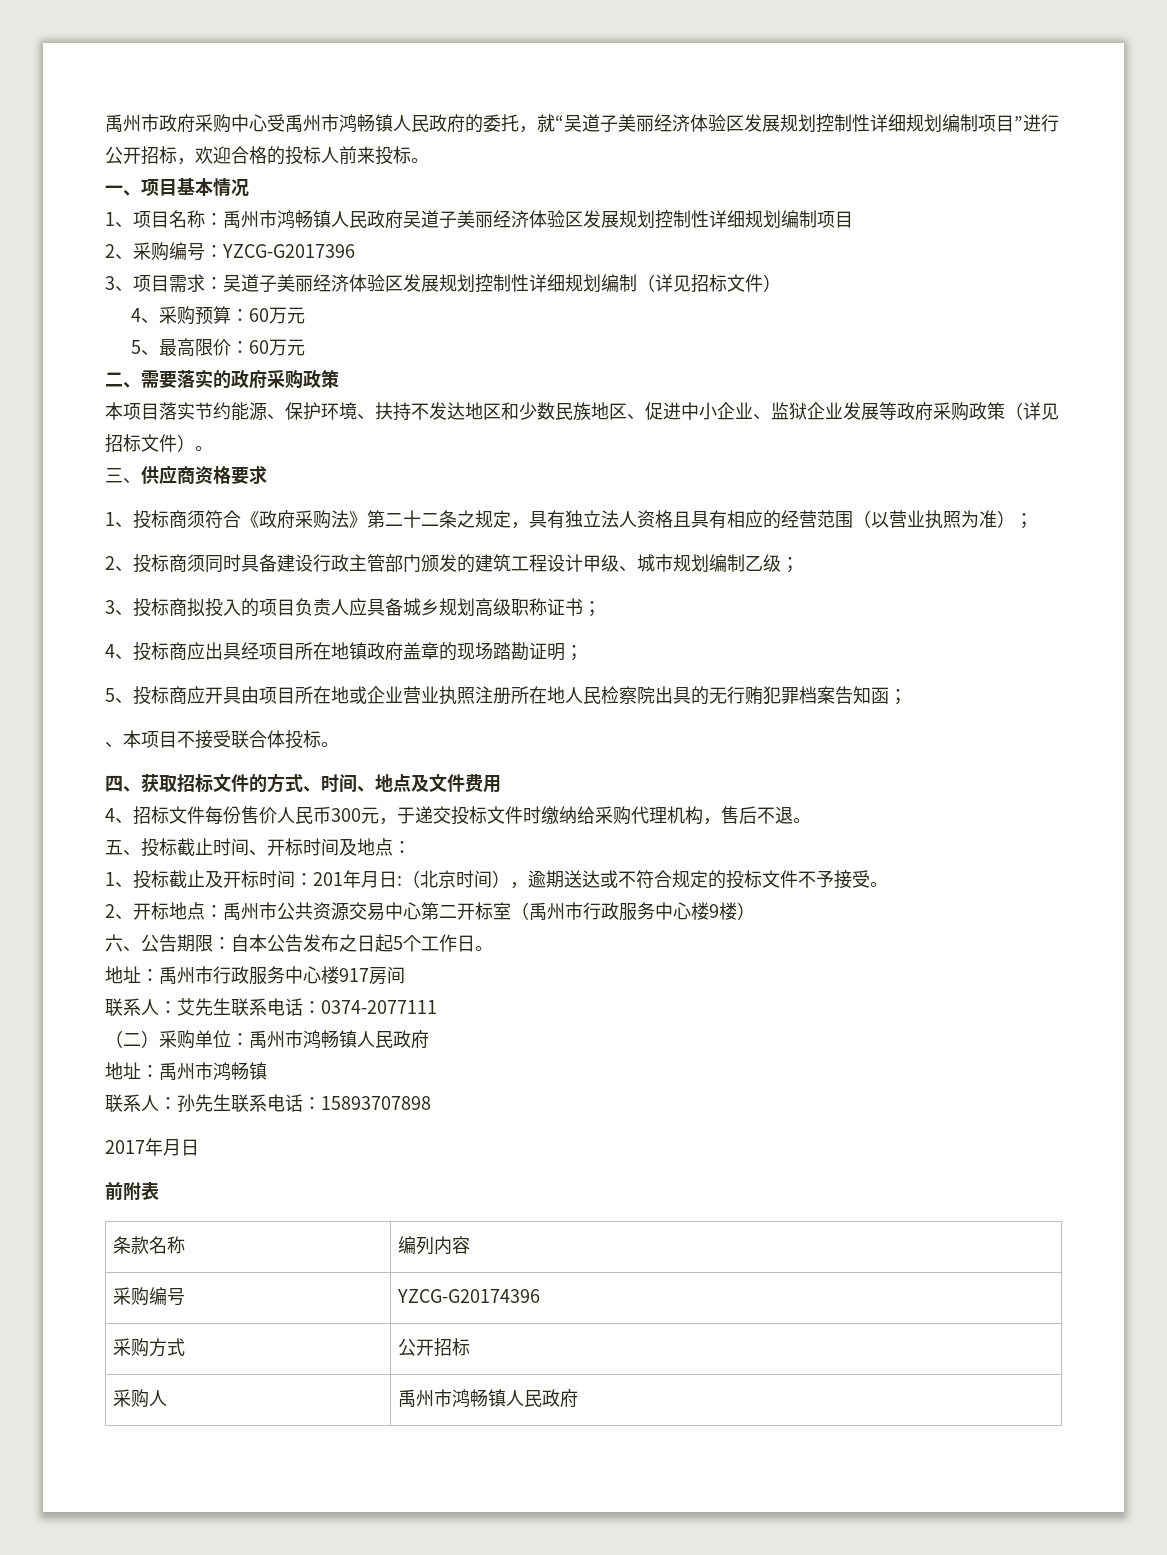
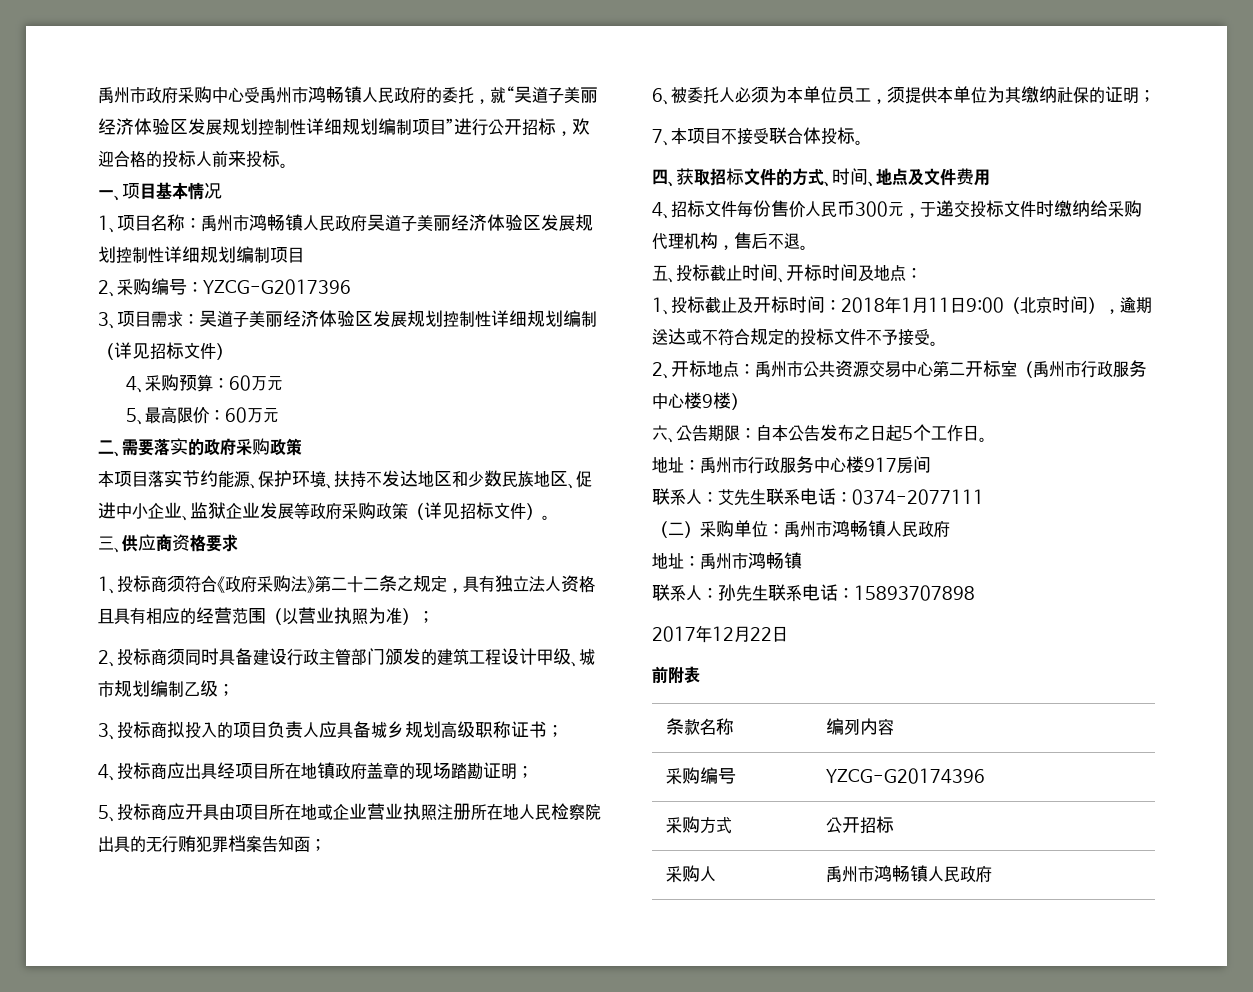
(907, 697) none -> [652,86,1155,105] [652,129,663,143] 6、被委托人必须为本单位员工，须提供本单位为其缴纳社保的证明； // 7
[313,870,402,888] 201年月日: -> [841,296,1004,314] 2018年1月11日9:00
[163,1139,181,1156] 月 -> [712,626,772,643] 12月22

